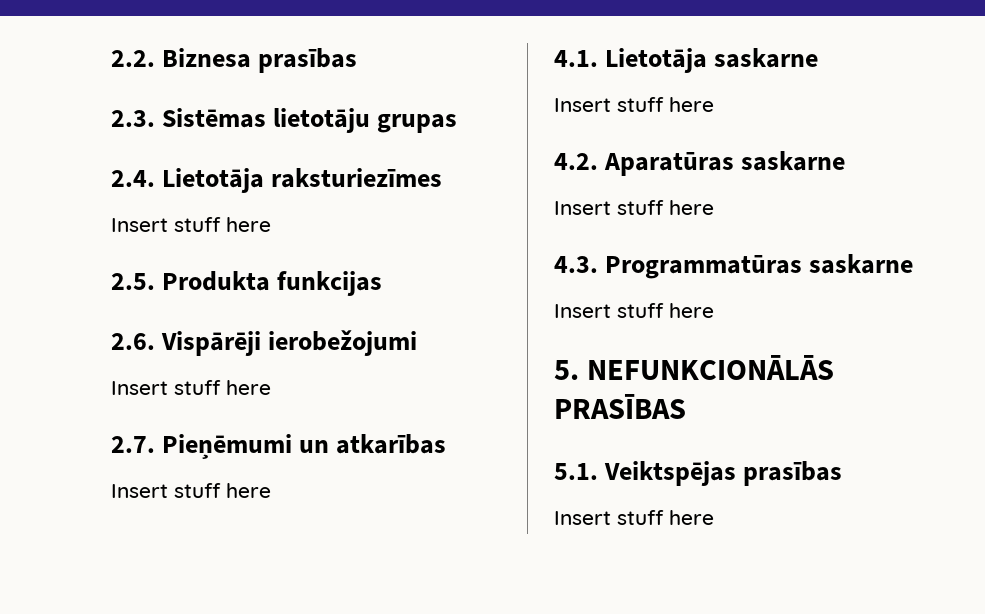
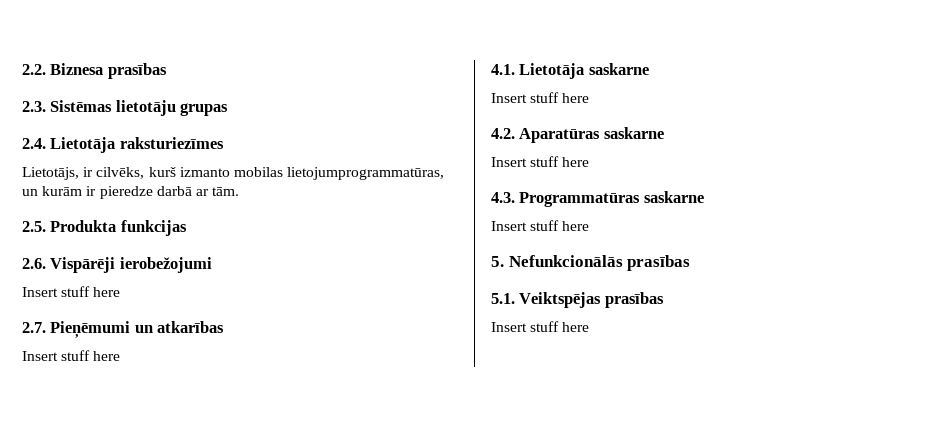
[111,217,271,232] Insert stuff here -> [22,167,445,180] [22,186,240,199] Lietotājs, ir cilvēks, kurš izmanto mobilas lietojumprogrammatūras, un kurām ir pieredze darbā ar tām.
[587,355,835,380] [554,394,686,419] NEFUNKCIONĀLĀS PRASĪBAS -> [508,255,691,271] Nefunkcionālās prasības

